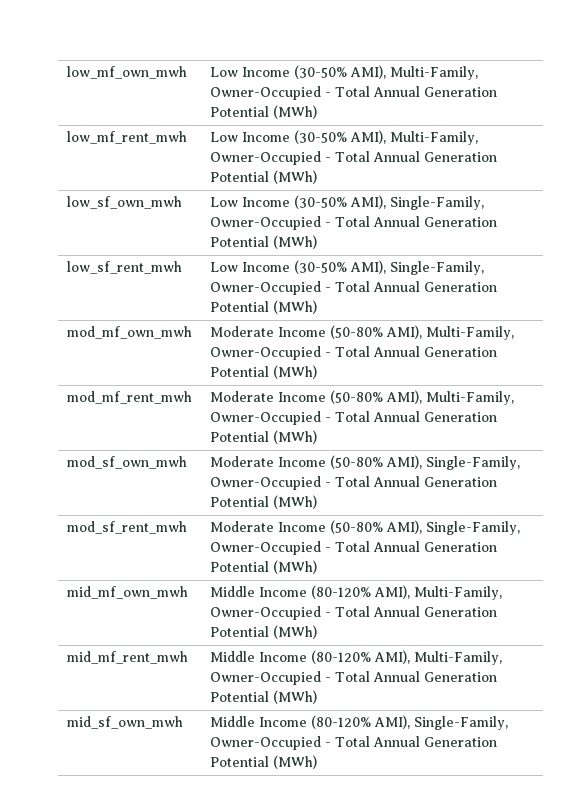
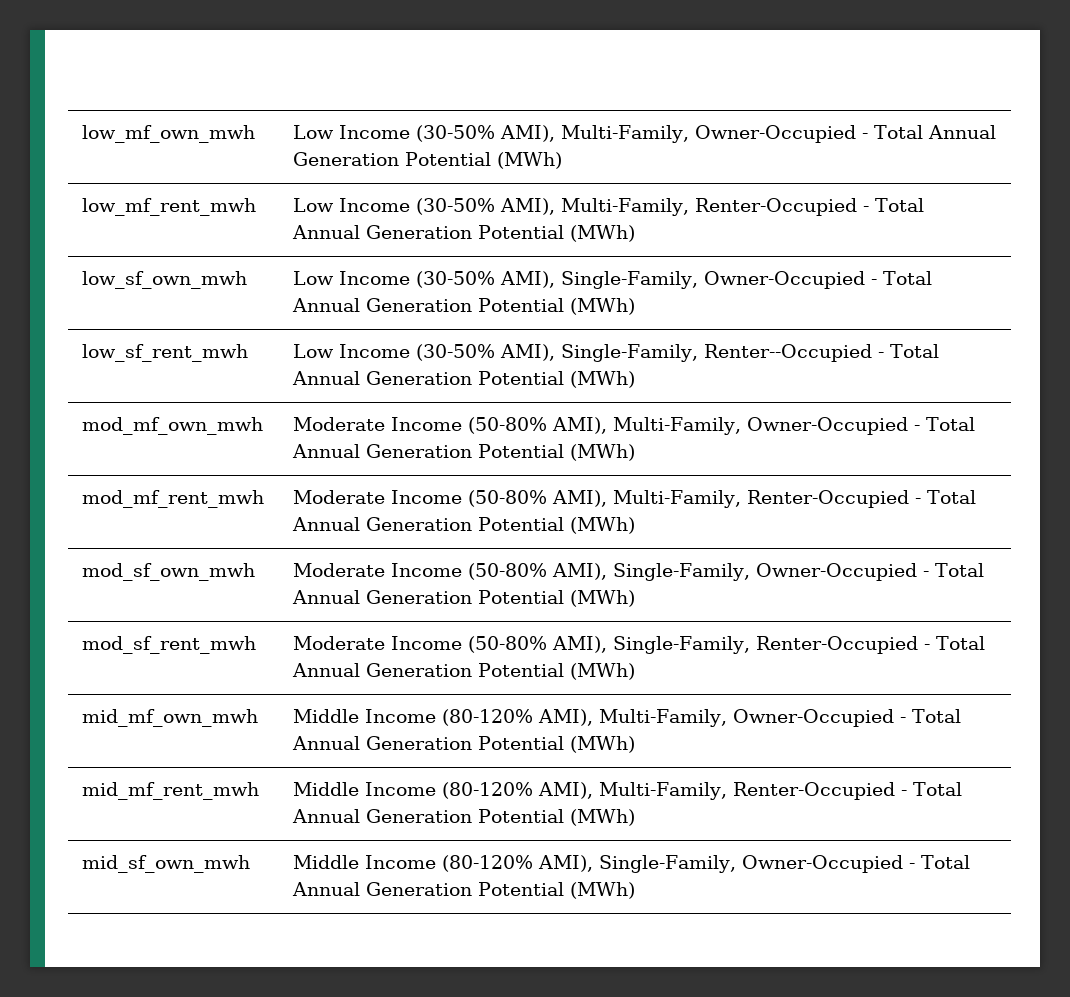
[209,151,321,165] Owner-Occupied -> [695,198,858,216] Renter-Occupied
[209,281,321,295] Owner-Occupied -> [704,344,873,362] Renter--Occupied
[209,411,321,425] Owner-Occupied -> [747,490,910,508] Renter-Occupied
[209,541,321,555] Owner-Occupied -> [756,636,919,654] Renter-Occupied
[209,671,321,685] Owner-Occupied -> [733,782,896,800] Renter-Occupied

